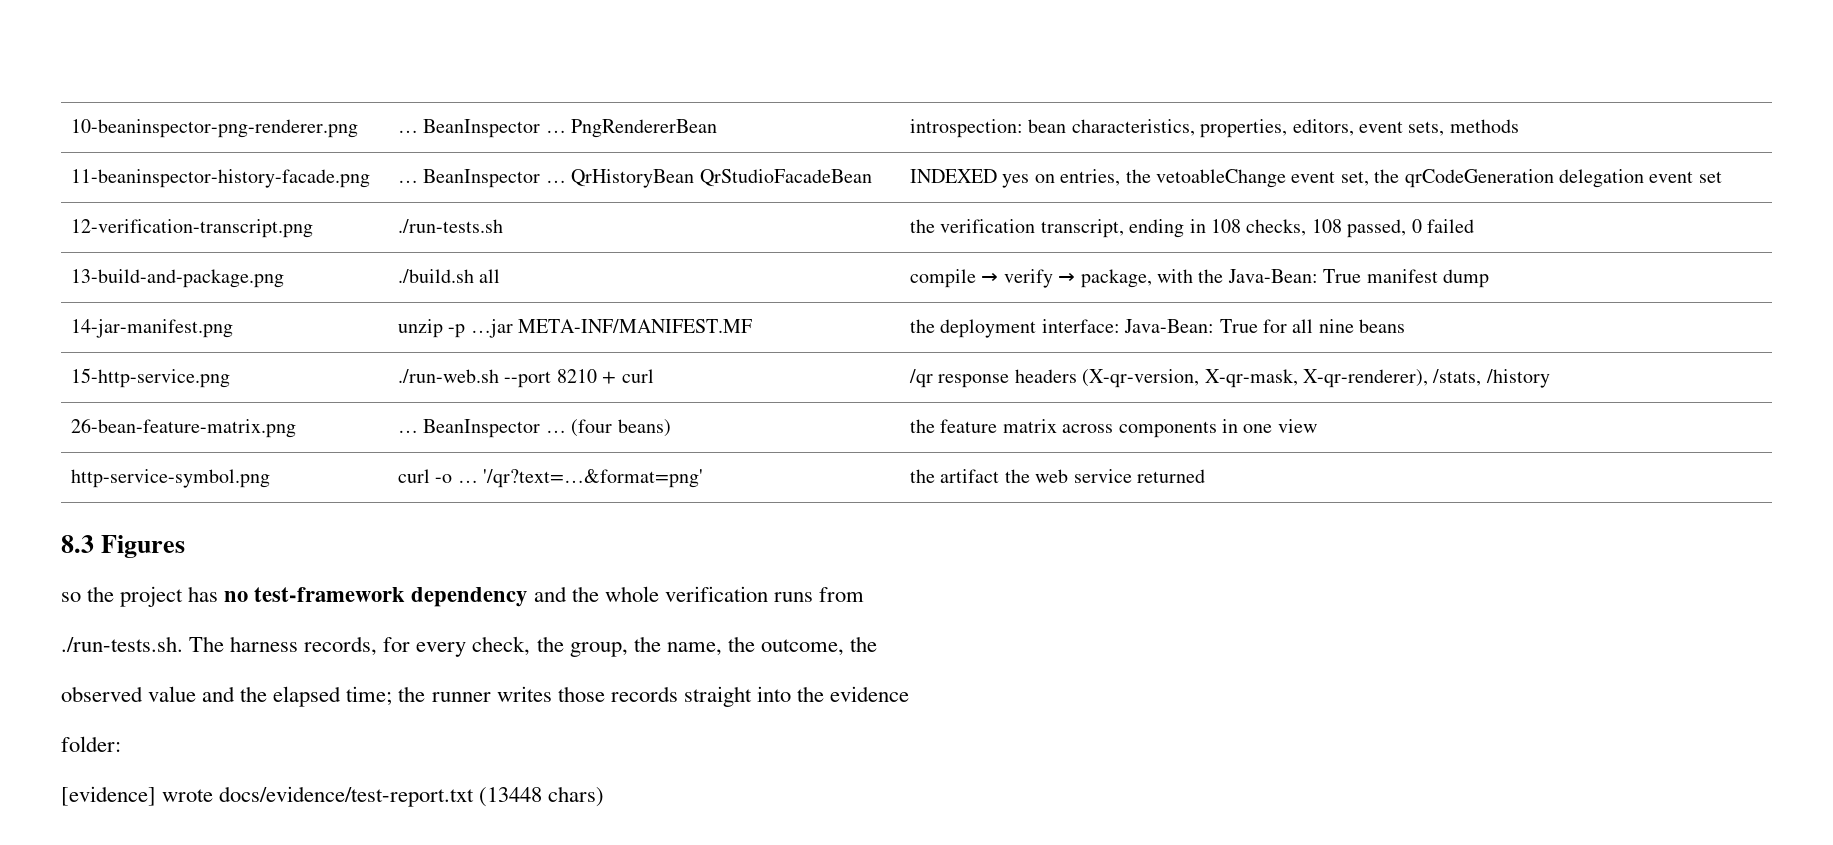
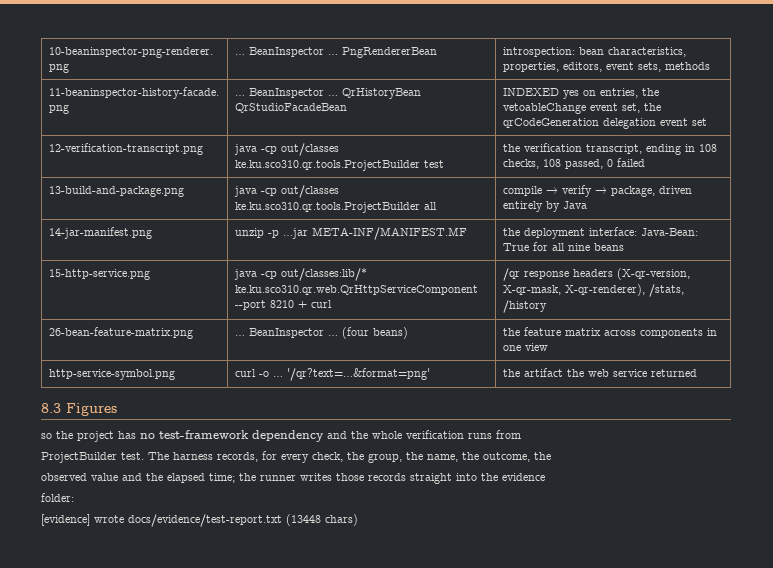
[398,219,504,233] ./run-tests.sh -> [233,143,339,156] [234,160,444,171] java -cp out/classes ke.ku.sco310.qr.tools.ProjectBuilder test
[398,269,475,283] ./build.sh -> [233,185,339,198] [234,202,420,213] java -cp out/classes ke.ku.sco310.qr.tools.ProjectBuilder
[1157,269,1490,288] with the Java-Bean: True manifest dump -> [658,186,692,194] [502,201,587,212] driven entirely by Java
[398,369,500,383] ./run-web.sh -> [233,268,367,281] [234,285,478,295] java -cp out/classes:lib/* ke.ku.sco310.qr.web.QrHttpServiceComponent
[61,636,183,652] ./run-tests.sh. -> [41,452,144,463] ProjectBuilder test.

